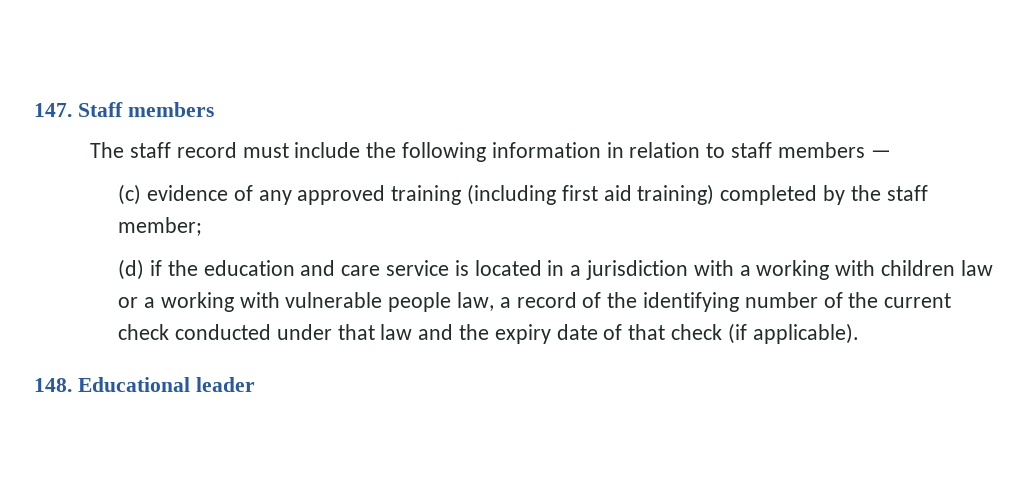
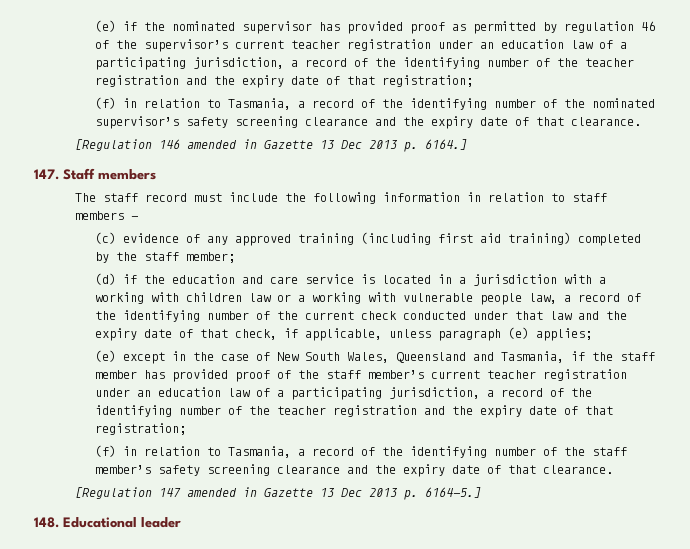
(34, 110) none -> [95,20,656,34] [95,39,628,52] [95,57,635,70] [95,75,474,88] [95,97,656,110] [95,116,642,129] [74,139,467,152] (e) if the nominated supervisor has provided proof as permitted by regulation 46 of the supervisor’s current teacher registration under an education law of a participating jurisdiction, a record of the identifying number of the teacher registration and the expiry date of that registration; // (f) in relation to Tasmania, a record of the identifying number of the nominated supervisor’s safety screening clearance and the expiry date of that clearance. // [Regulation 146 amended in Gazette 13 Dec 2013 p. 6164.] //
[670,323,859,344] check (if applicable). -> [235,327,593,341] [95,350,656,364] [95,369,628,382] [95,387,593,400] [95,405,614,418] [95,423,187,435] [95,445,628,458] [95,464,614,477] [74,487,481,500] check, if applicable, unless paragraph (e) applies; // (e) except in the case of New South Wales, Queensland and Tasmania, if the staff member has provided proof of the staff member’s current teacher registration under an education law of a participating jurisdiction, a record of the identifying number of the teacher registration and the expiry date of that registration; // (f) in relation to Tasmania, a record of the identifying number of the staff member’s safety screening clearance and the expiry date of that clearance. // [Regulation 147 amended in Gazette 13 Dec 2013 p. 6164-5.]

